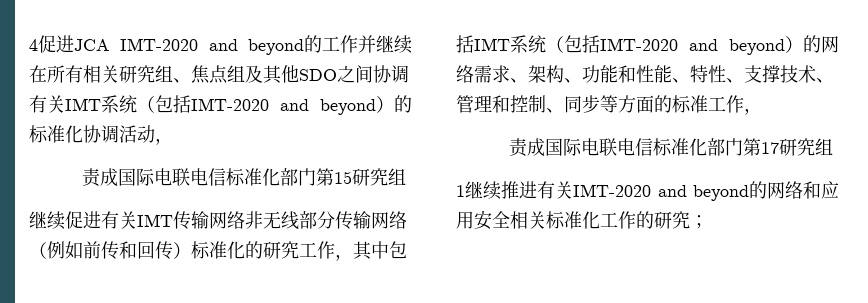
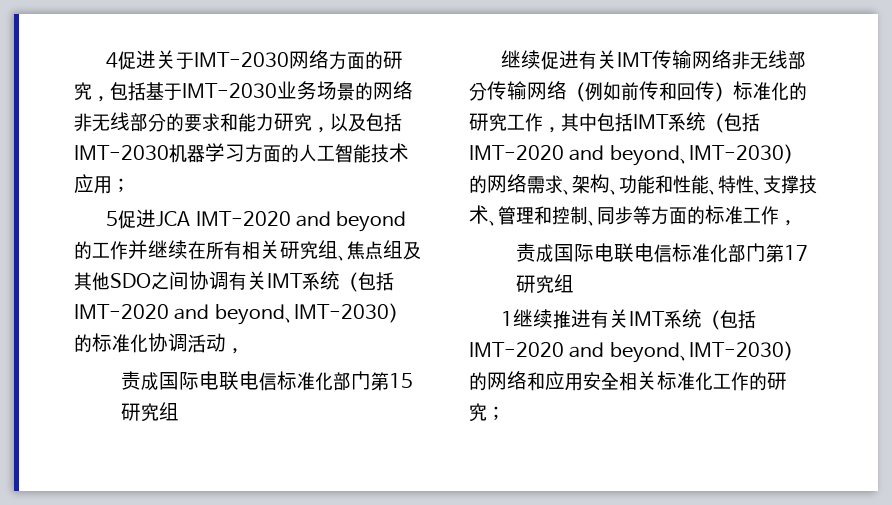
(74, 44) none -> [156,50,404,70] [74,81,413,102] [74,112,402,133] [74,143,409,163] [74,174,130,194] [106,209,157,229] 关于IMT-2030网络方面的研究，包括基于IMT-2030业务场景的网络非无线部分的要求和能力研究，以及包括IMT-2030机器学习方面的人工智能技术应用； // 5促进
(376, 107) none -> [284,304,389,323] 、IMT-2030
(785, 47) none -> [679,145,784,164] 、IMT-2030
[573,184,749,201] IMT-2020 and beyond -> [629,309,757,330] [469,341,802,363] IMT系统（包括IMT-2020 and beyond、IMT-2030）

